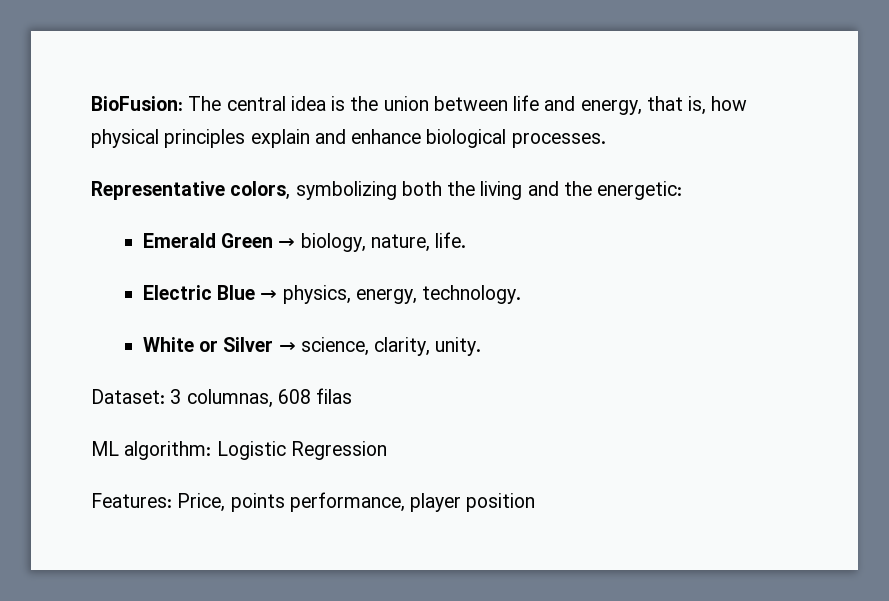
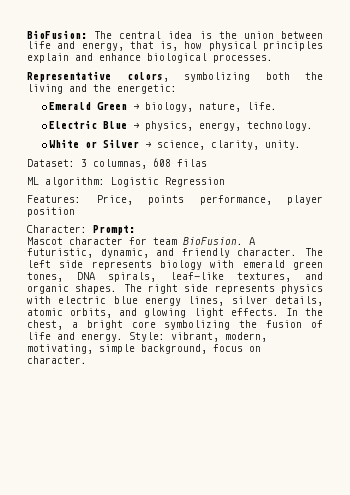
(536, 502) none -> [27,225,135,235] [27,237,255,245] [27,248,323,258] [27,260,323,270] [27,272,323,282] [27,284,323,294] [27,296,323,306] [27,308,323,318] [27,320,323,330] [27,332,267,342] [27,344,261,354] [27,356,87,364] // Character: Prompt: // Mascot character for team BioFusion. A futuristic, dynamic, and friendly character. The left side represents biology with emerald green tones, DNA spirals, leaf-like textures, and organic shapes. The right side represents physics with electric blue energy lines, silver details, atomic orbits, and glowing light effects. In the chest, a bright core symbolizing the fusion of life and energy. Style: vibrant, modern, motivating, simple background, focus on character.

